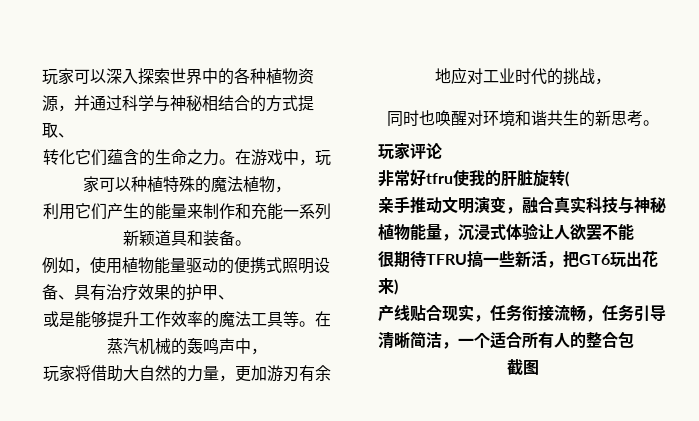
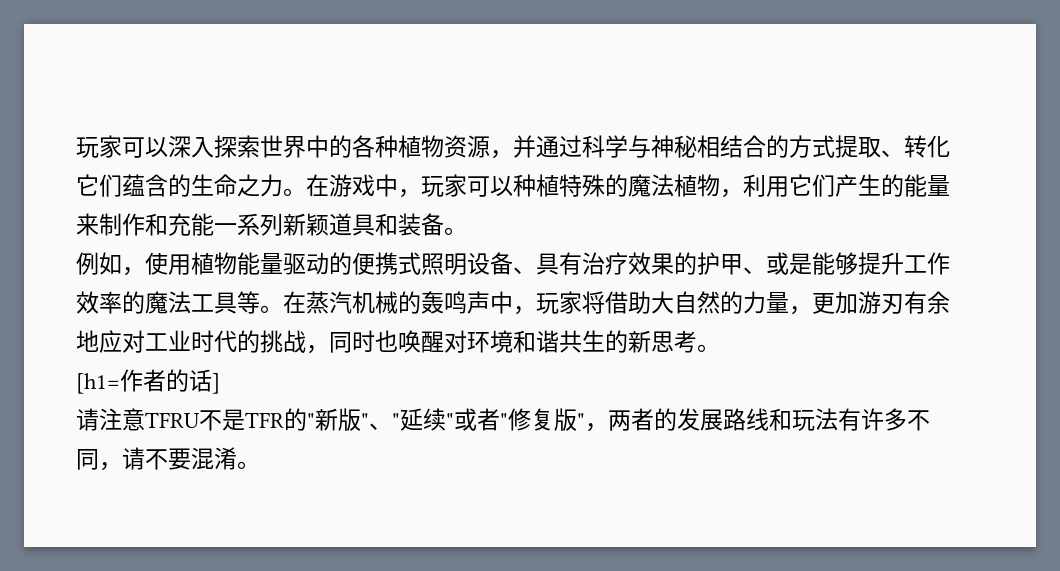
(74, 135) // -> (904, 153) none
(291, 189) // -> (743, 193) none
(234, 297) // -> (766, 270) none
(267, 351) // -> (536, 310) none
(611, 81) // -> (329, 349) none
[378,142,442,160] [378,169,569,187] [378,196,666,214] [378,223,634,241] [378,250,658,268] [378,278,398,295] [378,304,666,322] [378,331,634,349] [507,359,539,375] 玩家评论 // 非常好tfru使我的肝脏旋转( // 亲手推动文明演变，融合真实科技与神秘植物能量，沉浸式体验让人欲罢不能 // 很期待TFRU搞一些新活，把GT6玩出花来) // 产线贴合现实，任务衔接流畅，任务引导清晰简洁，一个适合所有人的整合包 // 截图 -> [76,369,220,394] [76,408,930,432] [76,447,260,471] [h1=作者的话] // 请注意TFRU不是TFR的"新版"、"延续"或者"修复版"，两者的发展路线和玩法有许多不同，请不要混淆。

